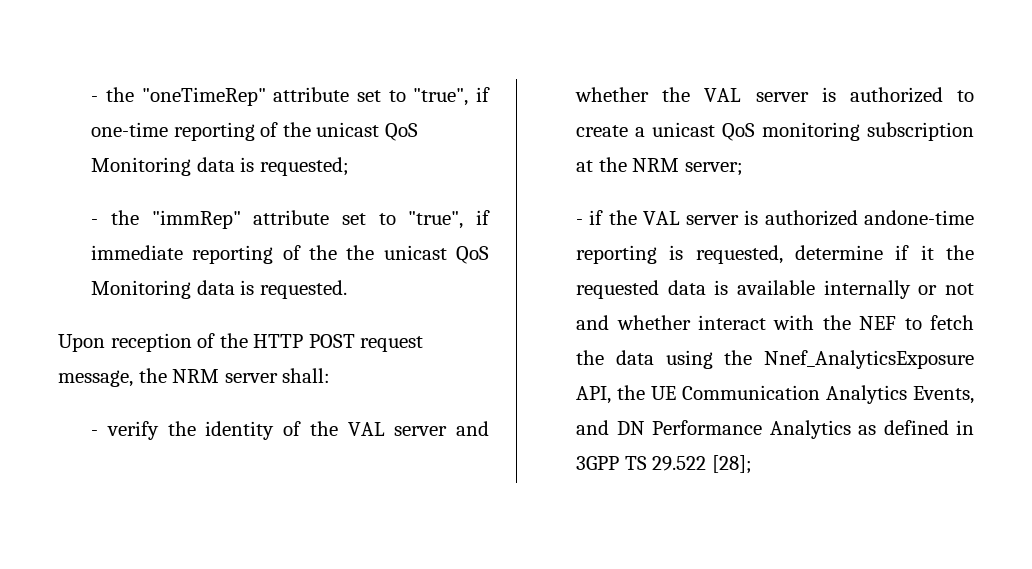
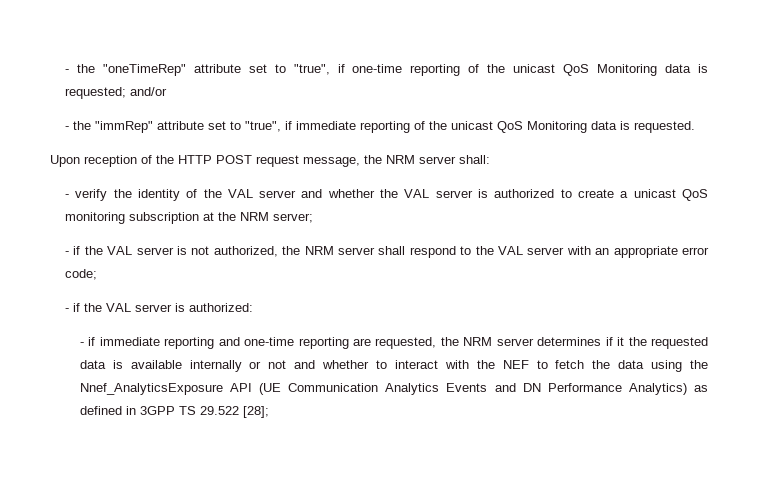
(349, 166) none -> [129,87,167,96] and/or
[346,245,375,260] the -> (447, 125) none
[764,210,974,226] [576,245,884,264] authorized andone-time reporting is requested, determine -> [191,246,709,258] [64,269,97,280] [64,303,253,312] [79,337,602,349] not authorized, the NRM server shall respond to the VAL server with an appropriate error code; // - if the VAL server is authorized: // - if immediate reporting and one-time reporting are requested, the NRM server determines
(691, 322) none -> [376,360,388,369] to
[576,385,677,404] API, the UE -> [229,383,282,395] API (UE
[913,386,974,404] Events, -> [446,383,488,392] Events
[769,420,851,439] Analytics -> [628,383,687,395] Analytics)

